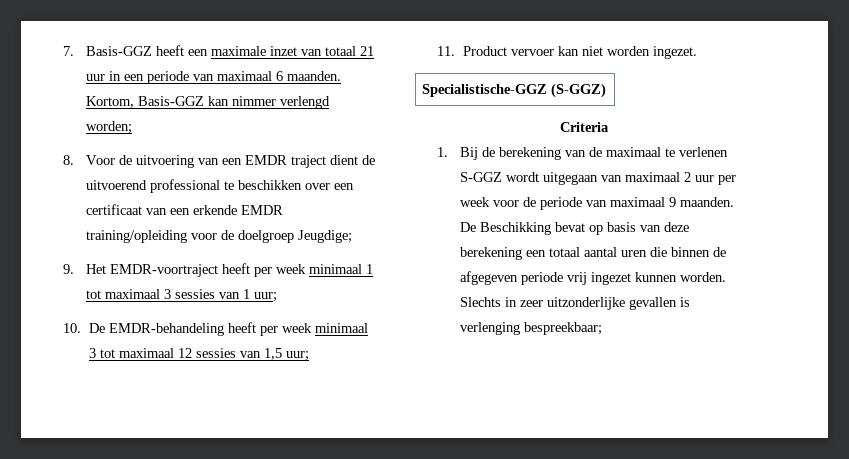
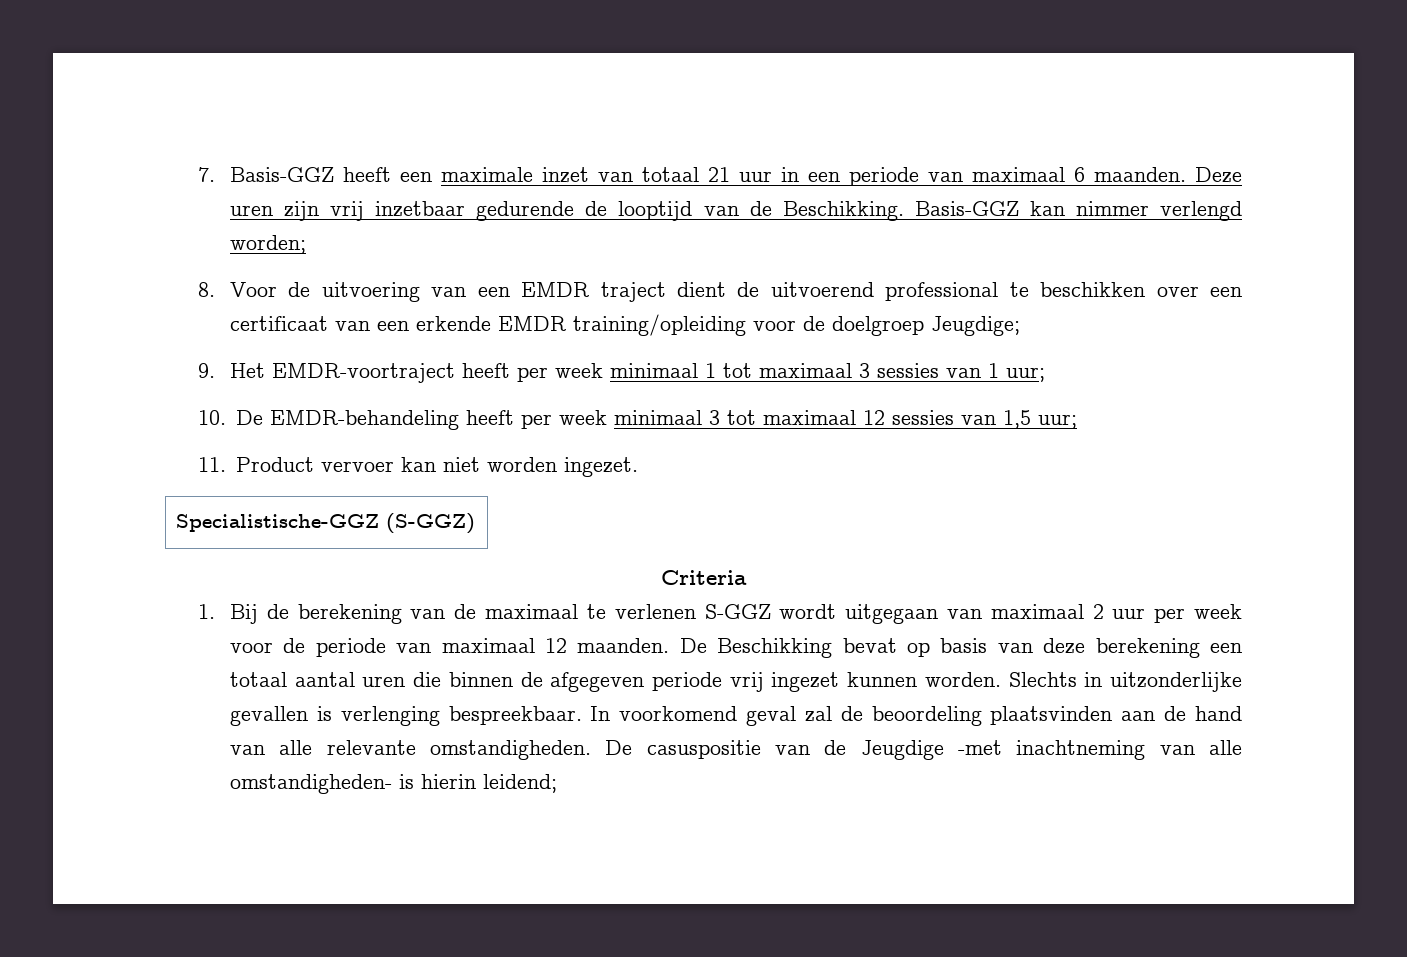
[85,96,134,108] Kortom, -> [1195,167,1243,183] [230,201,904,221] Deze uren zijn vrij inzetbaar gedurende de looptijd van de Beschikking.
[668,197,676,207] 9 -> [545,638,568,653] 12
[519,300,543,307] zeer -> (1103, 679) none
[523,322,602,335] bespreekbaar; -> [448,706,1242,726] [230,740,1243,760] [230,774,558,794] bespreekbaar. In voorkomend geval zal de beoordeling plaatsvinden aan de hand van alle relevante omstandigheden. De casuspositie van de Jeugdige -met inachtneming van alle omstandigheden- is hierin leidend;

